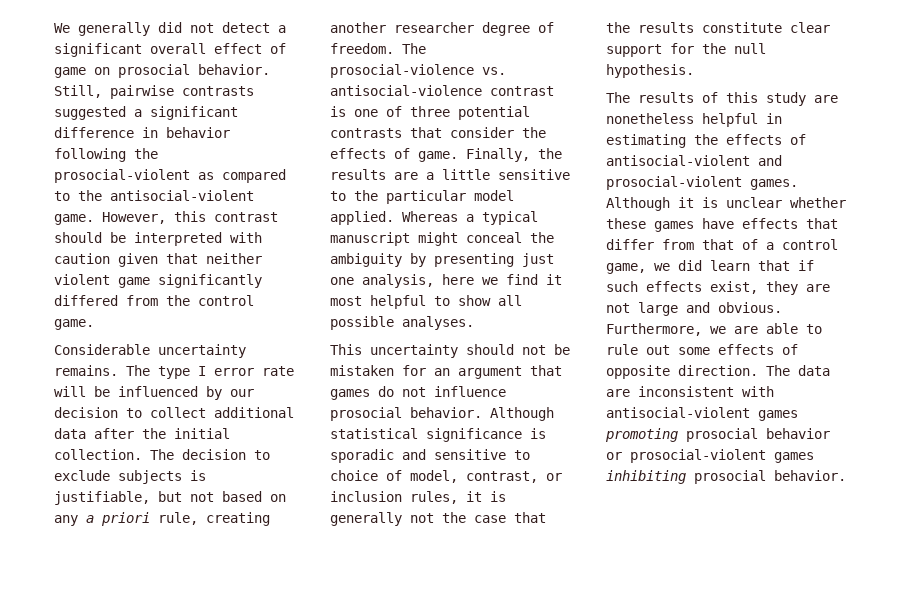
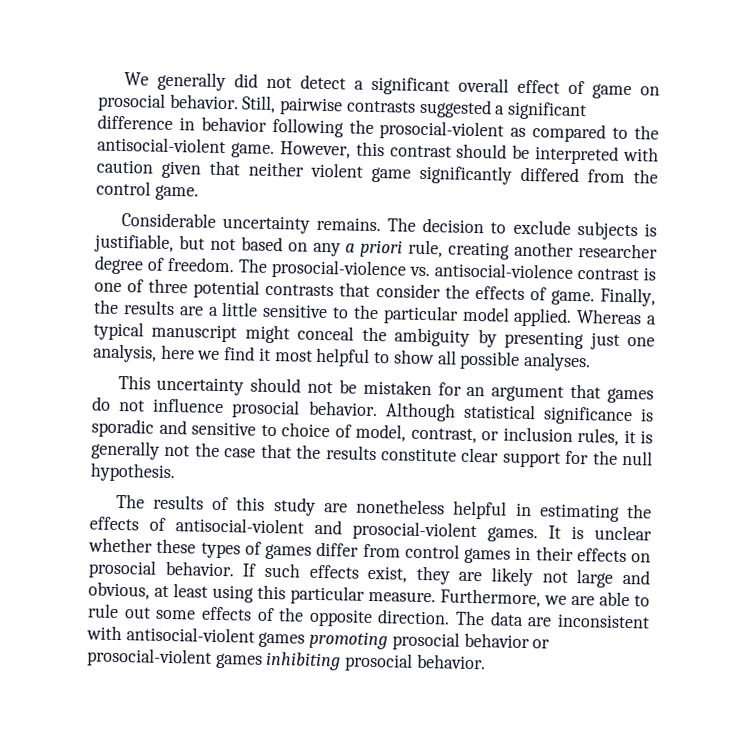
[158,366,294,379] [54,386,254,400] [54,407,294,418] [54,428,230,439] [54,449,174,460] type I error rate will be influenced by our decision to collect additional data after the initial collection. The -> (417, 224) none
[606,197,694,211] Although it -> [548,525,561,539] It
[654,218,838,232] [606,239,838,250] [606,260,814,274] games have effects that differ from that of a control game, we did learn that if -> [200,541,651,564] [88,559,258,579] types of games differ from control games in their effects on prosocial behavior. If
(830, 288) none -> [491,567,535,587] likely
[718,302,782,313] obvious. -> [88,581,436,605] obvious, at least using this particular measure.
(798, 349) none -> [278,607,305,622] the

